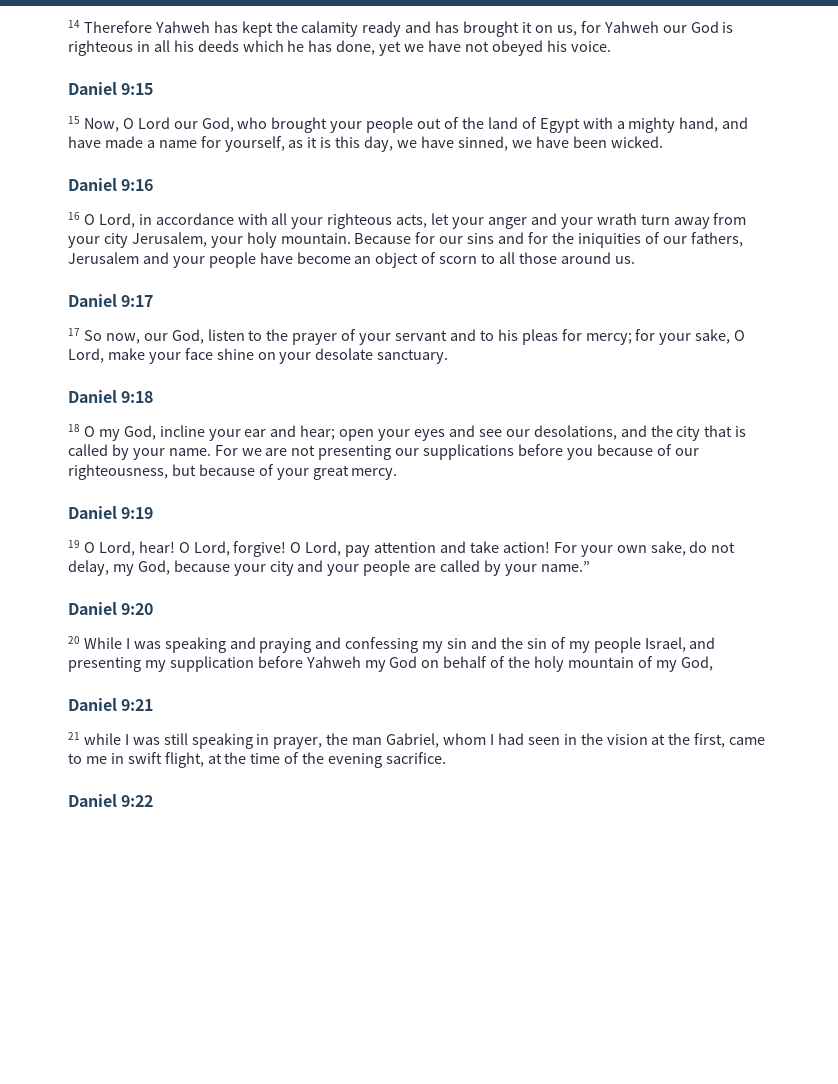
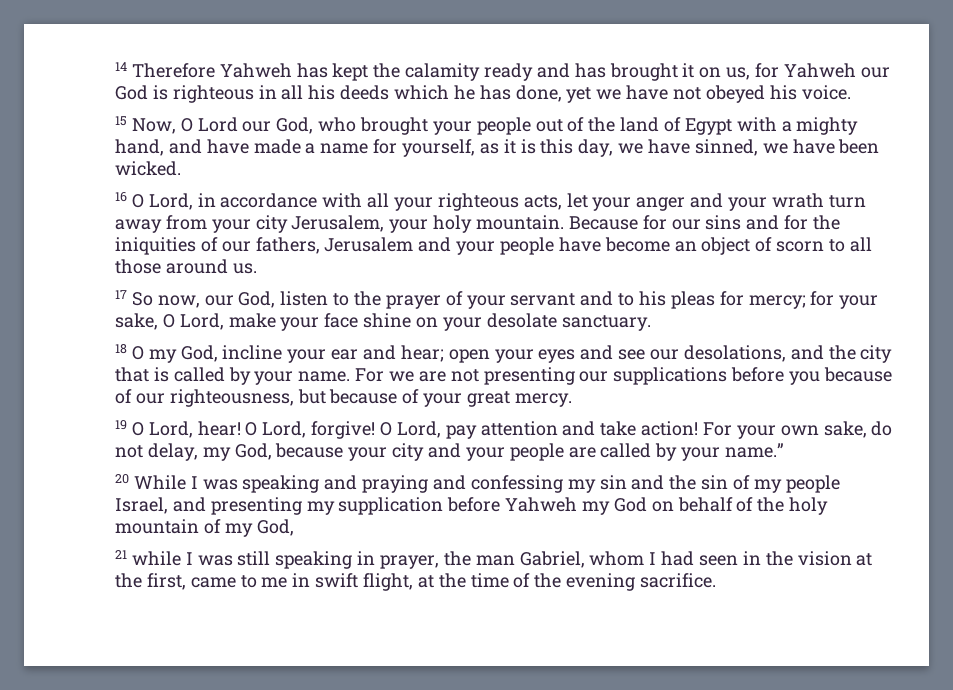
[68,82,154,95] // Daniel 9:15 -> (851, 92) none
[68,178,154,191] // Daniel 9:16 -> (181, 168) none
[68,294,154,307] // Daniel 9:17 -> (257, 268) none
[68,390,154,403] // Daniel 9:18 -> (651, 323) none
[68,506,154,519] // Daniel 9:19 -> (572, 400) none
[68,602,154,615] // Daniel 9:20 -> (785, 450) none
[68,698,154,711] // Daniel 9:21 -> (294, 527) none
[68,794,154,807] // Daniel 9:22 -> (717, 580) none

